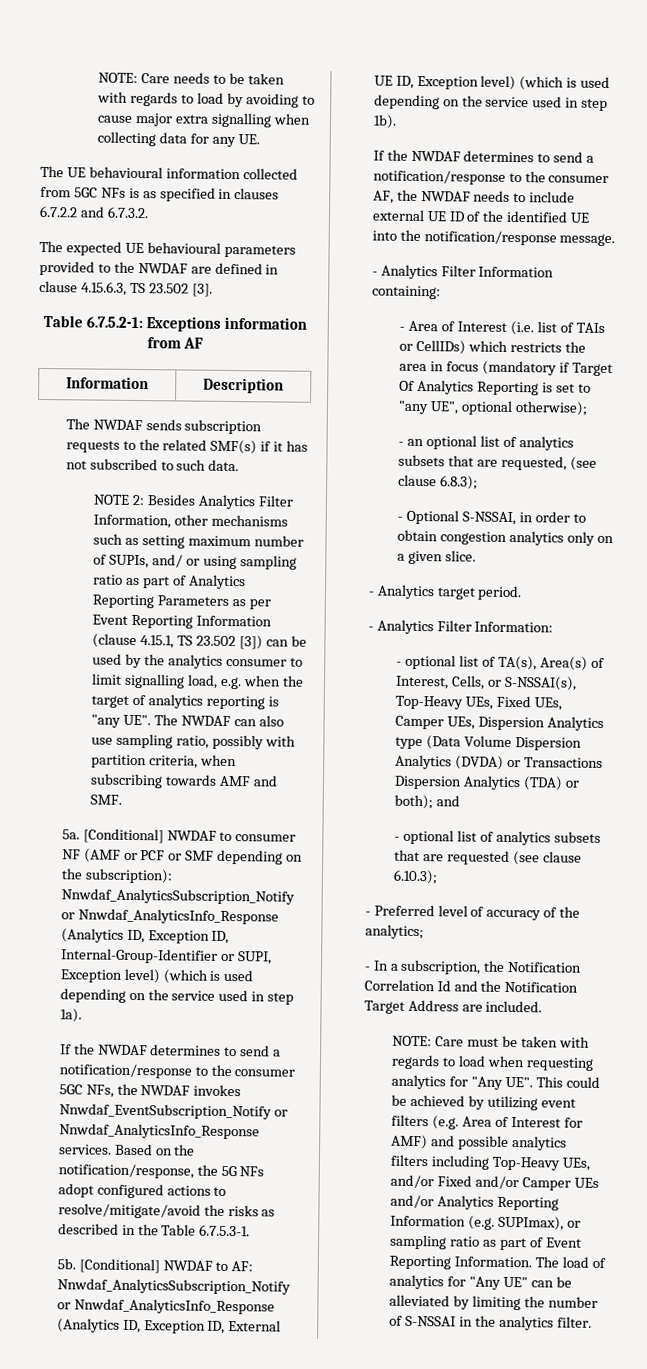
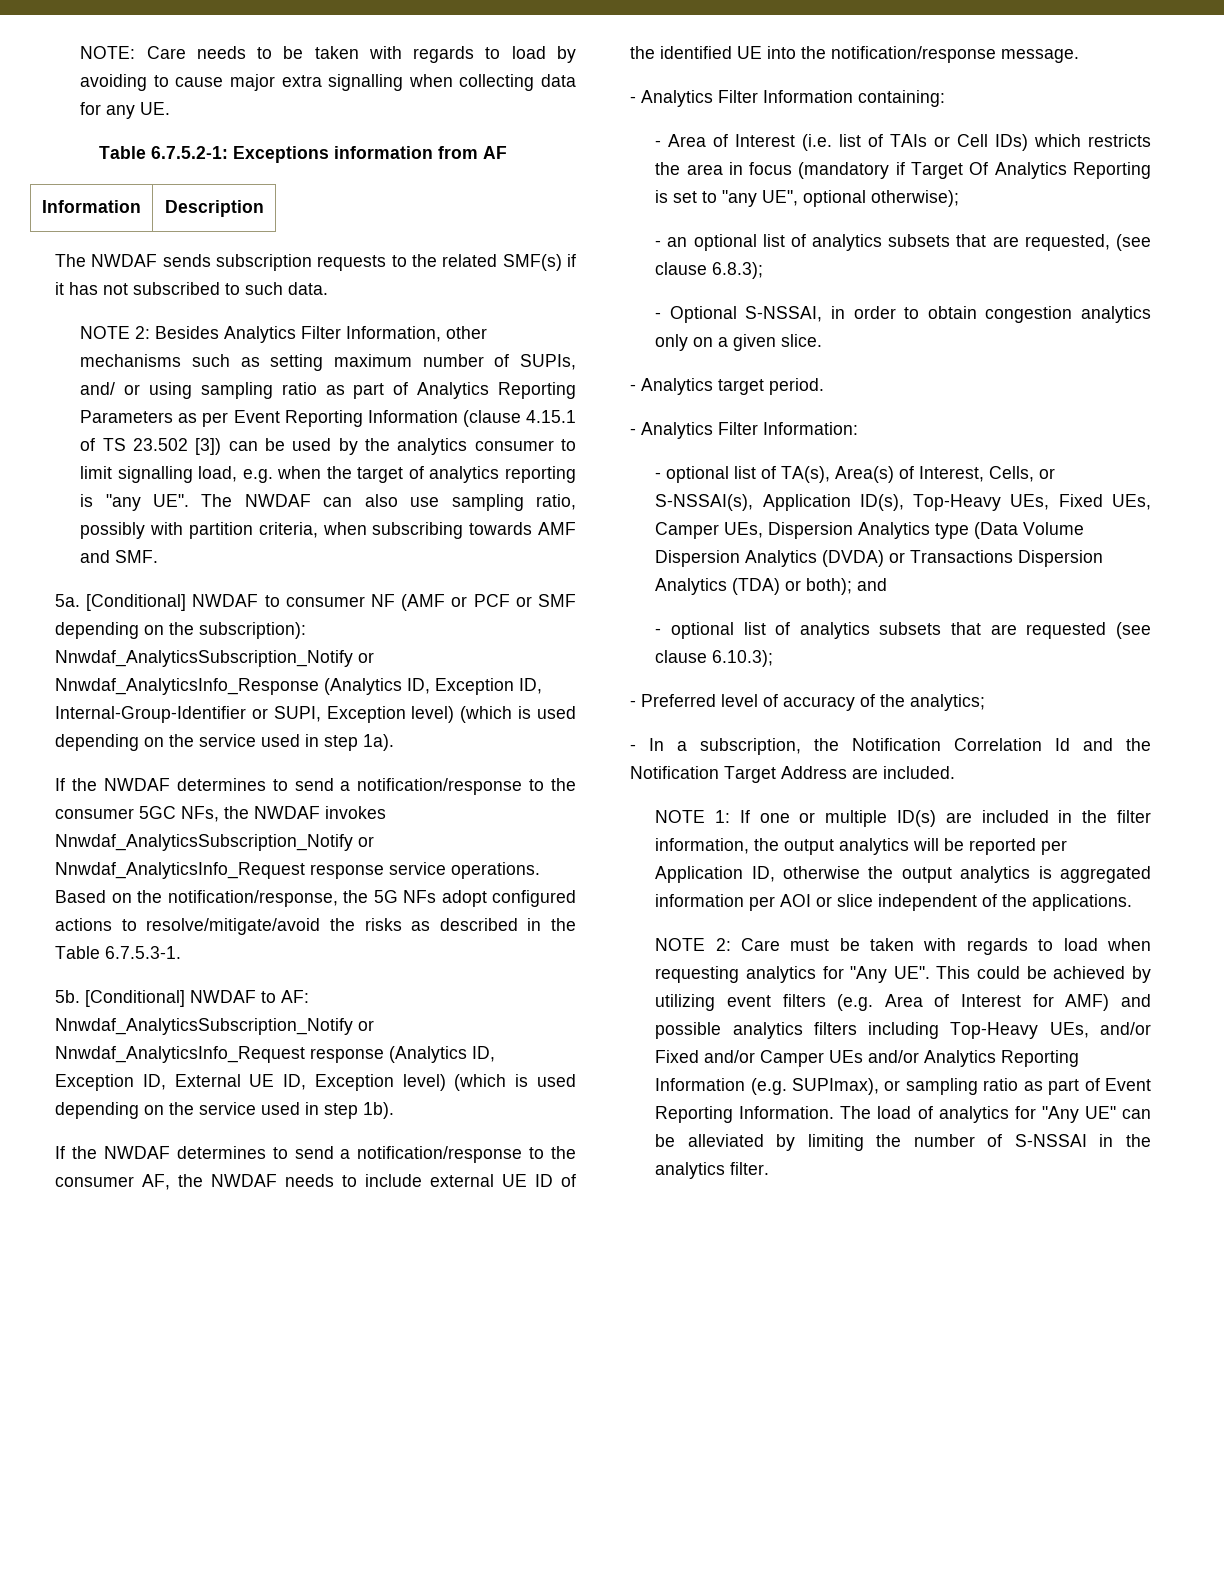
[40,165,298,180] [40,186,280,202] [39,205,149,219] [39,240,296,258] [39,260,280,276] [39,280,213,297] // The UE behavioural information collected from 5GC NFs is as specified in clauses 6.7.2.2 and 6.7.3.2. // The expected UE behavioural parameters provided to the NWDAF are defined in clause 4.15.6.3, TS 23.502 [3]. -> (171, 108) none
[140,635,175,649] 4.15.1, -> [526,410,576,423] [80,438,96,451] 4.15.1 of
[58,1103,288,1120] [58,1123,260,1140] [57,1144,112,1155] Nnwdaf_EventSubscription_Notify or Nnwdaf_AnalyticsInfo_Response services. -> [55,834,375,851] [55,862,541,879] Nnwdaf_AnalyticsSubscription_Notify or Nnwdaf_AnalyticsInfo_Request response service operations.
[73,1298,275,1315] Nnwdaf_AnalyticsInfo_Response -> [55,1046,385,1063] Nnwdaf_AnalyticsInfo_Request response
[416,339,467,355] CellIDs) -> [957,134,1029,151] Cell IDs)
(578, 683) none -> [762,494,904,511] Application ID(s),
[392,1035,433,1047] NOTE: -> [655,810,1151,827] [655,838,1068,855] [655,866,1151,883] [655,894,1133,911] [655,938,731,951] NOTE 1: If one or multiple ID(s) are included in the filter information, the output analytics will be reported per Application ID, otherwise the output analytics is aggregated information per AOI or slice independent of the applications. // NOTE 2:

